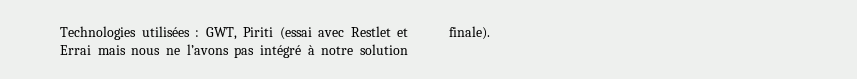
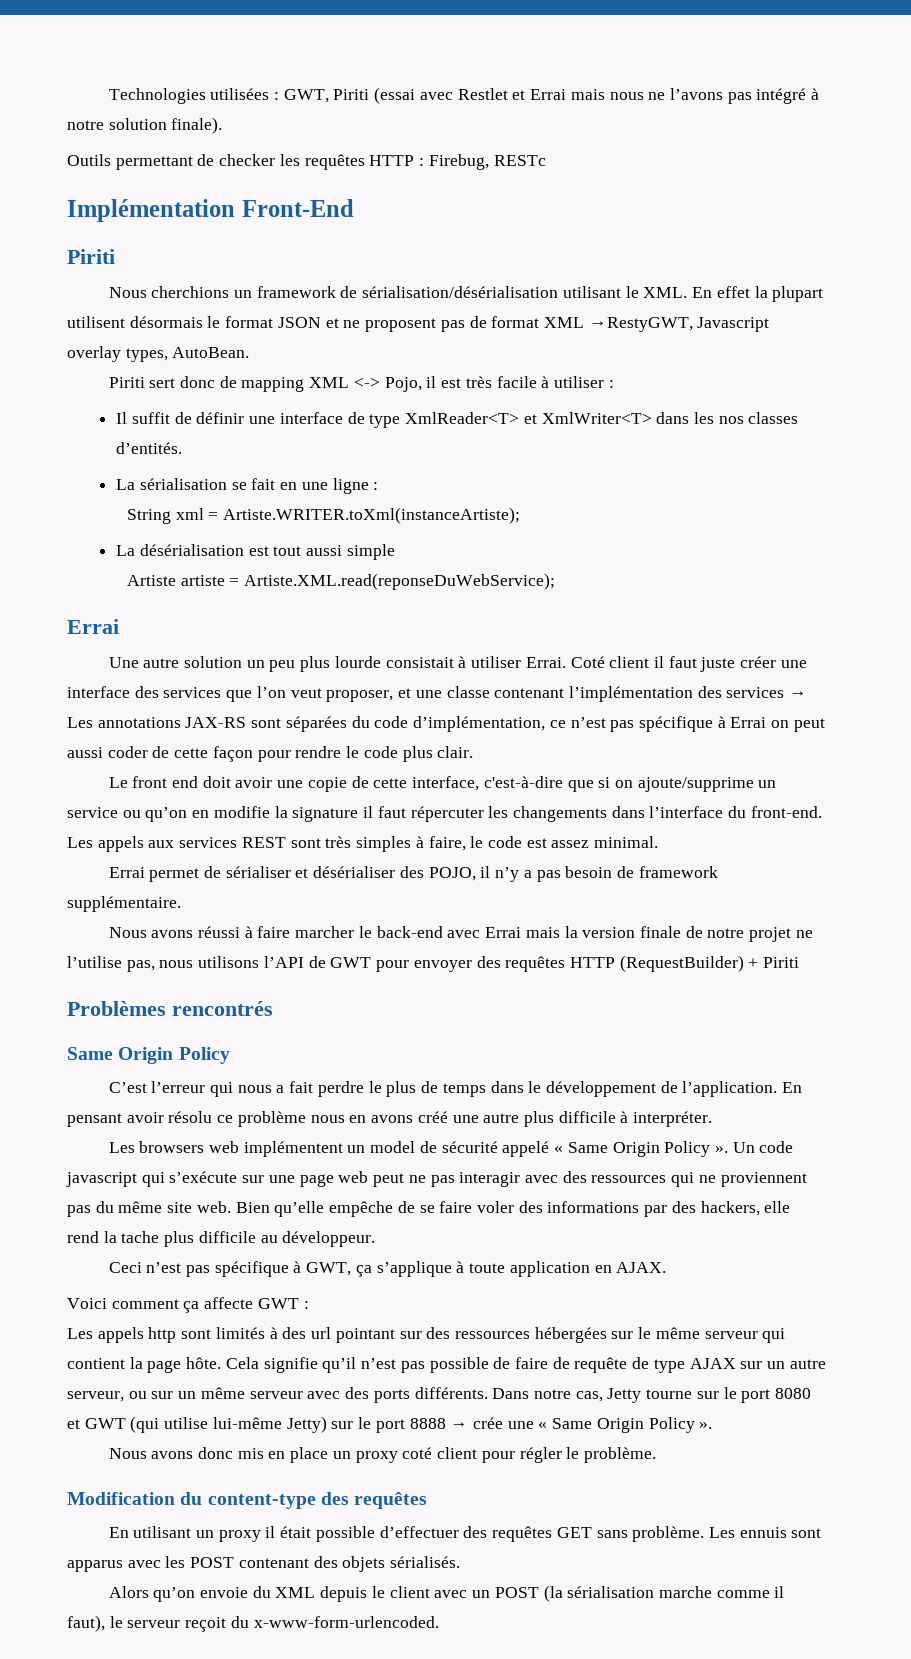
(490, 33) none -> [67,154,546,170] [67,199,354,222] [67,249,115,264] [108,286,824,302] [67,316,770,332] [67,346,250,362] [108,376,614,392] [116,412,799,428] [116,442,183,454] [116,478,379,494] [126,507,521,524] [116,544,395,560] [126,573,556,590] [67,619,119,634] [108,656,807,672] [67,686,808,702] [67,716,825,732] [67,746,474,762] [108,776,777,792] [67,806,822,822] [67,836,659,852] [108,866,718,882] [67,896,181,912] [108,926,813,942] [67,955,800,972] [67,1001,273,1016] [67,1047,230,1064] [108,1081,803,1097] [67,1111,713,1127] [108,1141,794,1157] [66,1171,807,1187] [67,1201,791,1217] [67,1231,376,1247] [108,1261,667,1277] [67,1297,309,1313] [67,1327,786,1343] [67,1357,826,1373] [67,1387,812,1403] [67,1416,713,1433] [108,1447,656,1463] [67,1492,428,1509] [108,1526,822,1542] [67,1556,461,1572] [108,1585,785,1602] [67,1615,439,1632] // Outils permettant de checker les requêtes HTTP : Firebug, RESTc // Implémentation Front-End // Piriti // Nous cherchions un framework de sérialisation/désérialisation utilisant le XML. En effet la plupart utilisent désormais le format JSON et ne proposent pas de format XML →RestyGWT, Javascript overlay types, AutoBean. // Piriti sert donc de mapping XML <-> Pojo, il est très facile à utiliser : // Il suffit de définir une interface de type XmlReader<T> et XmlWriter<T> dans les nos classes d’entités. // La sérialisation se fait en une ligne : // String xml = Artiste.WRITER.toXml(instanceArtiste); // La désérialisation est tout aussi simple // Artiste artiste = Artiste.XML.read(reponseDuWebService); // Errai // Une autre solution un peu plus lourde consistait à utiliser Errai. Coté client il faut juste créer une interface des services que l’on veut proposer, et une classe contenant l’implémentation des services → Les annotations JAX-RS sont séparées du code d’implémentation, ce n’est pas spécifique à Errai on peut aussi coder de cette façon pour rendre le code plus clair. // Le front end doit avoir une copie de cette interface, c'est-à-dire que si on ajoute/supprime un service ou qu’on en modifie la signature il faut répercuter les changements dans l’interface du front-end. Les appels aux services REST sont très simples à faire, le code est assez minimal. // Errai permet de sérialiser et désérialiser des POJO, il n’y a pas besoin de framework supplémentaire. // Nous avons réussi à faire marcher le back-end avec Errai mais la version finale de notre projet ne l’utilise pas, nous utilisons l’API de GWT pour envoyer des requêtes HTTP (RequestBuilder) + Piriti // Problèmes rencontrés // Same Origin Policy // C’est l’erreur qui nous a fait perdre le plus de temps dans le développement de l’application. En pensant avoir résolu ce problème nous en avons créé une autre plus difficile à interpréter. // Les browsers web implémentent un model de sécurité appelé « Same Origin Policy ». Un code javascript qui s’exécute sur une page web peut ne pas interagir avec des ressources qui ne proviennent pas du même site web. Bien qu’elle empêche de se faire voler des informations par des hackers, elle rend la tache plus difficile au développeur. // Ceci n’est pas spécifique à GWT, ça s’applique à toute application en AJAX. // Voici comment ça affecte GWT : // Les appels http sont limités à des url pointant sur des ressources hébergées sur le même serveur qui contient la page hôte. Cela signifie qu’il n’est pas possible de faire de requête de type AJAX sur un autre serveur, ou sur un même serveur avec des ports différents. Dans notre cas, Jetty tourne sur le port 8080 et GWT (qui utilise lui-même Jetty) sur le port 8888 → crée une « Same Origin Policy ». // Nous avons donc mis en place un proxy coté client pour régler le problème. // Modification du content-type des requêtes // En utilisant un proxy il était possible d’effectuer des requêtes GET sans problème. Les ennuis sont apparus avec les POST contenant des objets sérialisés. // Alors qu’on envoie du XML depuis le client avec un POST (la sérialisation marche comme il faut), le serveur reçoit du x-www-form-urlencoded.

